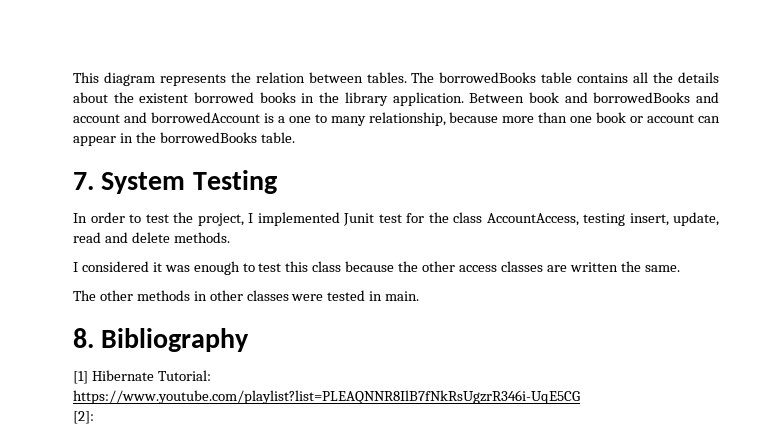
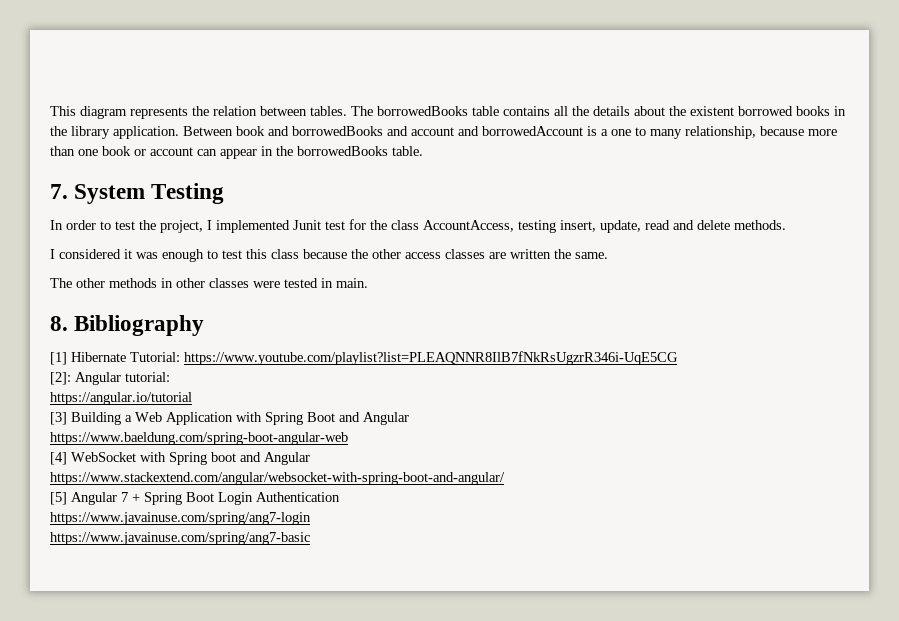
(94, 417) none -> [75,372,170,385] [50,392,192,405] [50,412,409,425] [50,432,348,445] [50,452,310,465] [50,472,505,485] [50,492,340,505] [50,512,311,525] [50,532,310,545] Angular tutorial: // https://angular.io/tutorial // [3] Building a Web Application with Spring Boot and Angular // https://www.baeldung.com/spring-boot-angular-web // [4] WebSocket with Spring boot and Angular // https://www.stackextend.com/angular/websocket-with-spring-boot-and-angular/ // [5] Angular 7 + Spring Boot Login Authentication // https://www.javainuse.com/spring/ang7-login // https://www.javainuse.com/spring/ang7-basic

